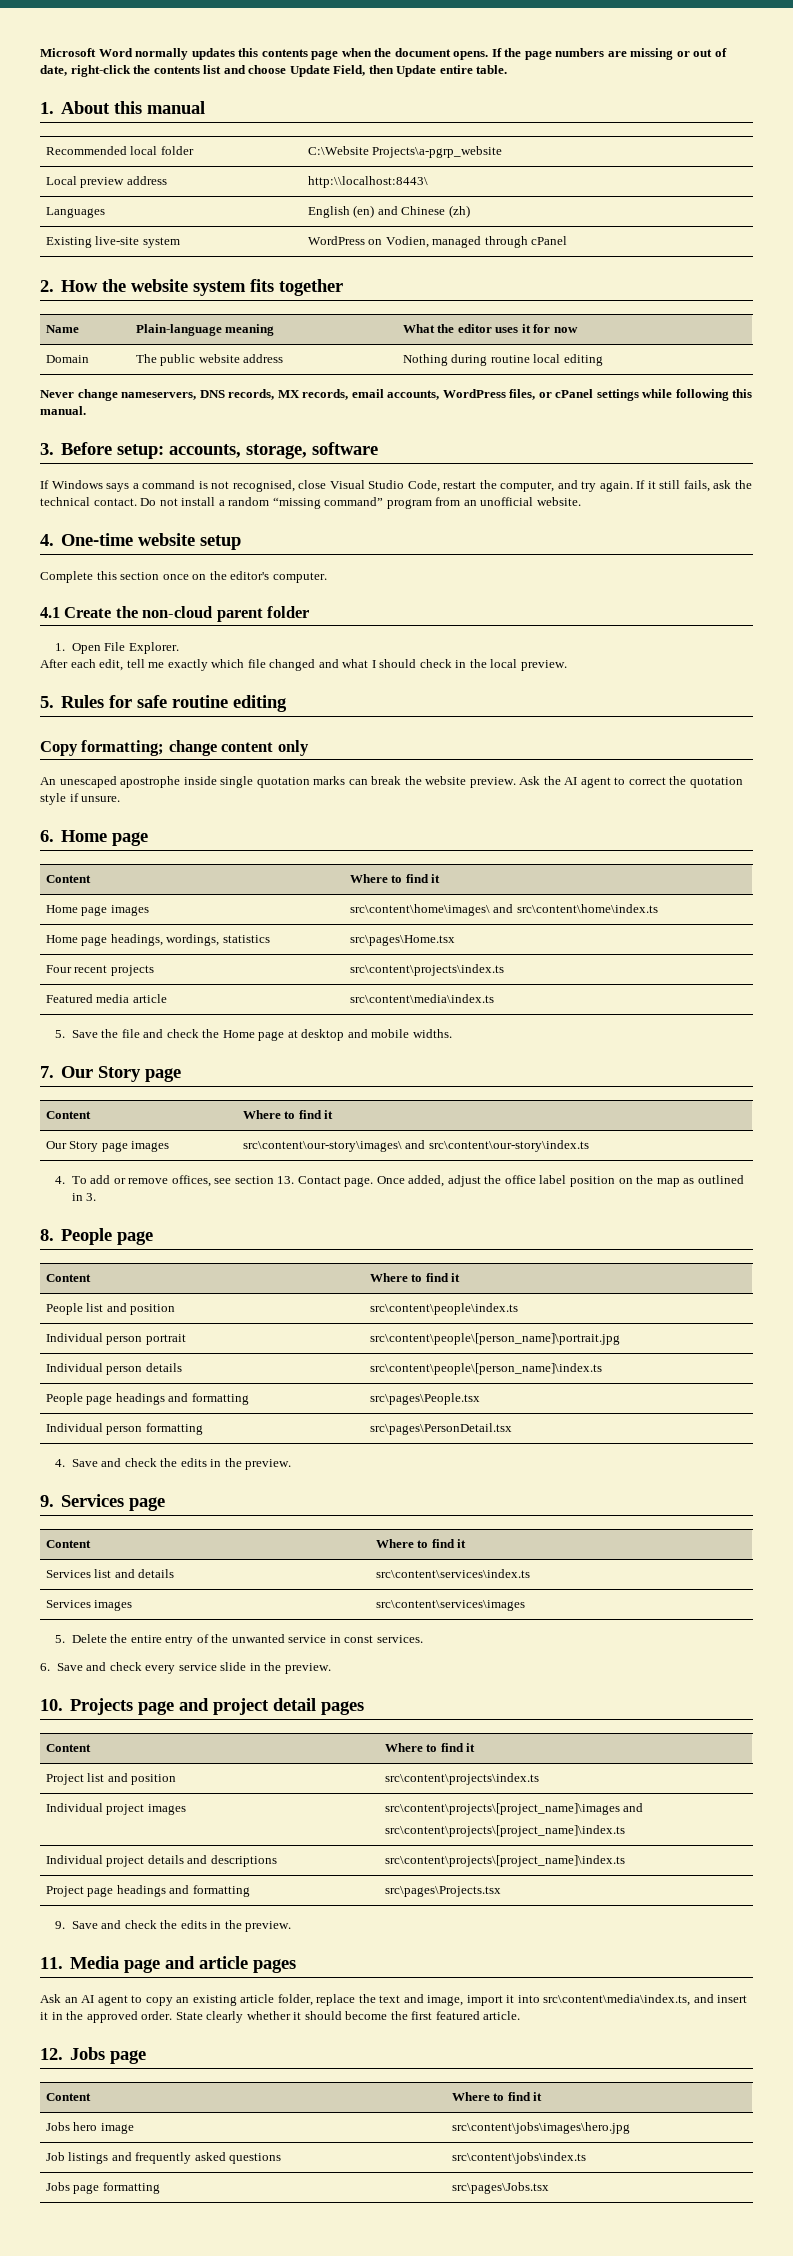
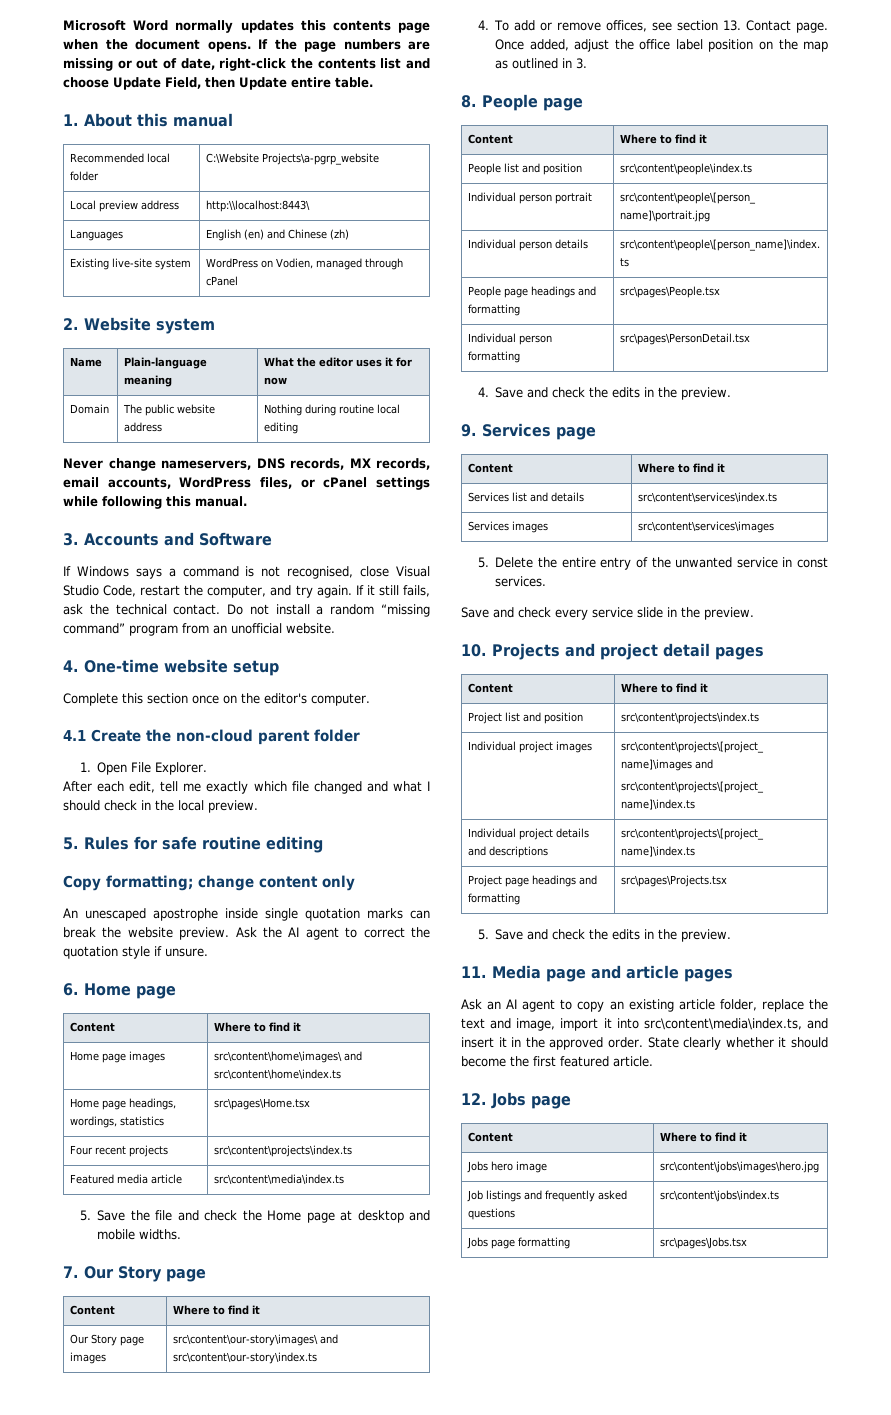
[60,279,343,296] How the website system fits together -> [84,317,216,334] Website system
[60,442,378,459] Before setup: accounts, storage, software -> [84,532,273,546] Accounts and Software
[40,1663,50,1671] 6. -> (547, 581) none
[137,1701,174,1715] page -> (561, 651) none
[55,1921,66,1929] 9. -> [478,929,490,940] 5.

